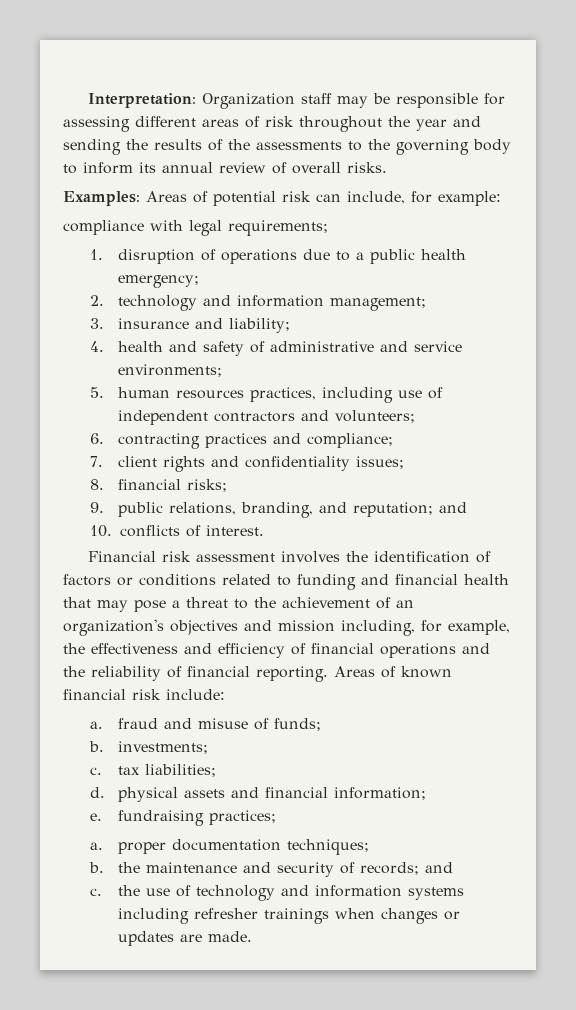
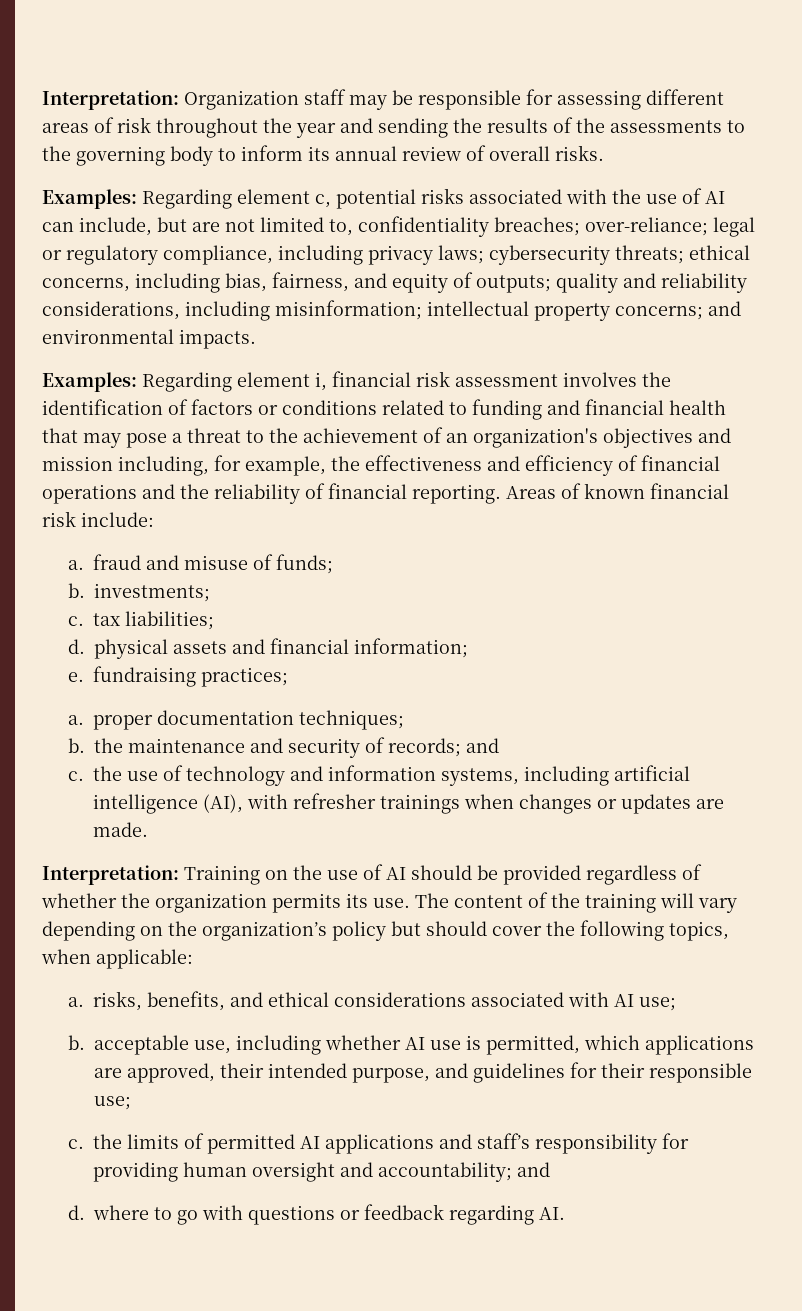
[146,191,501,206] [63,220,328,236] [90,249,466,264] [117,275,199,288] [90,295,426,311] [90,318,290,333] [90,341,462,356] [117,364,222,377] [90,387,443,403] [117,410,415,425] [90,433,393,449] [90,456,404,472] [90,479,227,492] [90,502,467,518] [90,525,265,537] [88,551,157,562] Areas of potential risk can include, for example: // compliance with legal requirements; // 1. disruption of operations due to a public health emergency; // 2. technology and information management; // 3. insurance and liability; // 4. health and safety of administrative and service environments; // 5. human resources practices, including use of independent contractors and volunteers; // 6. contracting practices and compliance; // 7. client rights and confidentiality issues; // 8. financial risks; // 9. public relations, branding, and reputation; and // 10. conflicts of interest. // Financial -> [142,188,725,209] [42,216,755,237] [42,245,750,265] [42,272,747,293] [42,300,741,321] [42,329,256,349] [42,371,411,392] Regarding element c, potential risks associated with the use of AI can include, but are not limited to, confidentiality breaches; over-reliance; legal or regulatory compliance, including privacy laws; cybersecurity threats; ethical concerns, including bias, fairness, and equity of outputs; quality and reliability considerations, including misinformation; intellectual property concerns; and environmental impacts. // Examples: Regarding element i, financial
[407,887,464,900] [117,908,189,924] systems including -> [441,765,691,786] [93,794,289,814] systems, including artificial intelligence (AI), with
(252, 936) none -> [42,864,702,885] [41,892,737,913] [42,920,729,941] [41,949,193,969] [67,991,677,1011] [67,1035,754,1055] [93,1062,752,1083] [93,1096,131,1110] [67,1133,690,1154] [93,1162,551,1182] [67,1204,565,1225] // Interpretation: Training on the use of AI should be provided regardless of whether the organization permits its use. The content of the training will vary depending on the organization’s policy but should cover the following topics, when applicable: // a. risks, benefits, and ethical considerations associated with AI use; // b. acceptable use, including whether AI use is permitted, which applications are approved, their intended purpose, and guidelines for their responsible use; // c. the limits of permitted AI applications and staff’s responsibility for providing human oversight and accountability; and // d. where to go with questions or feedback regarding AI.

